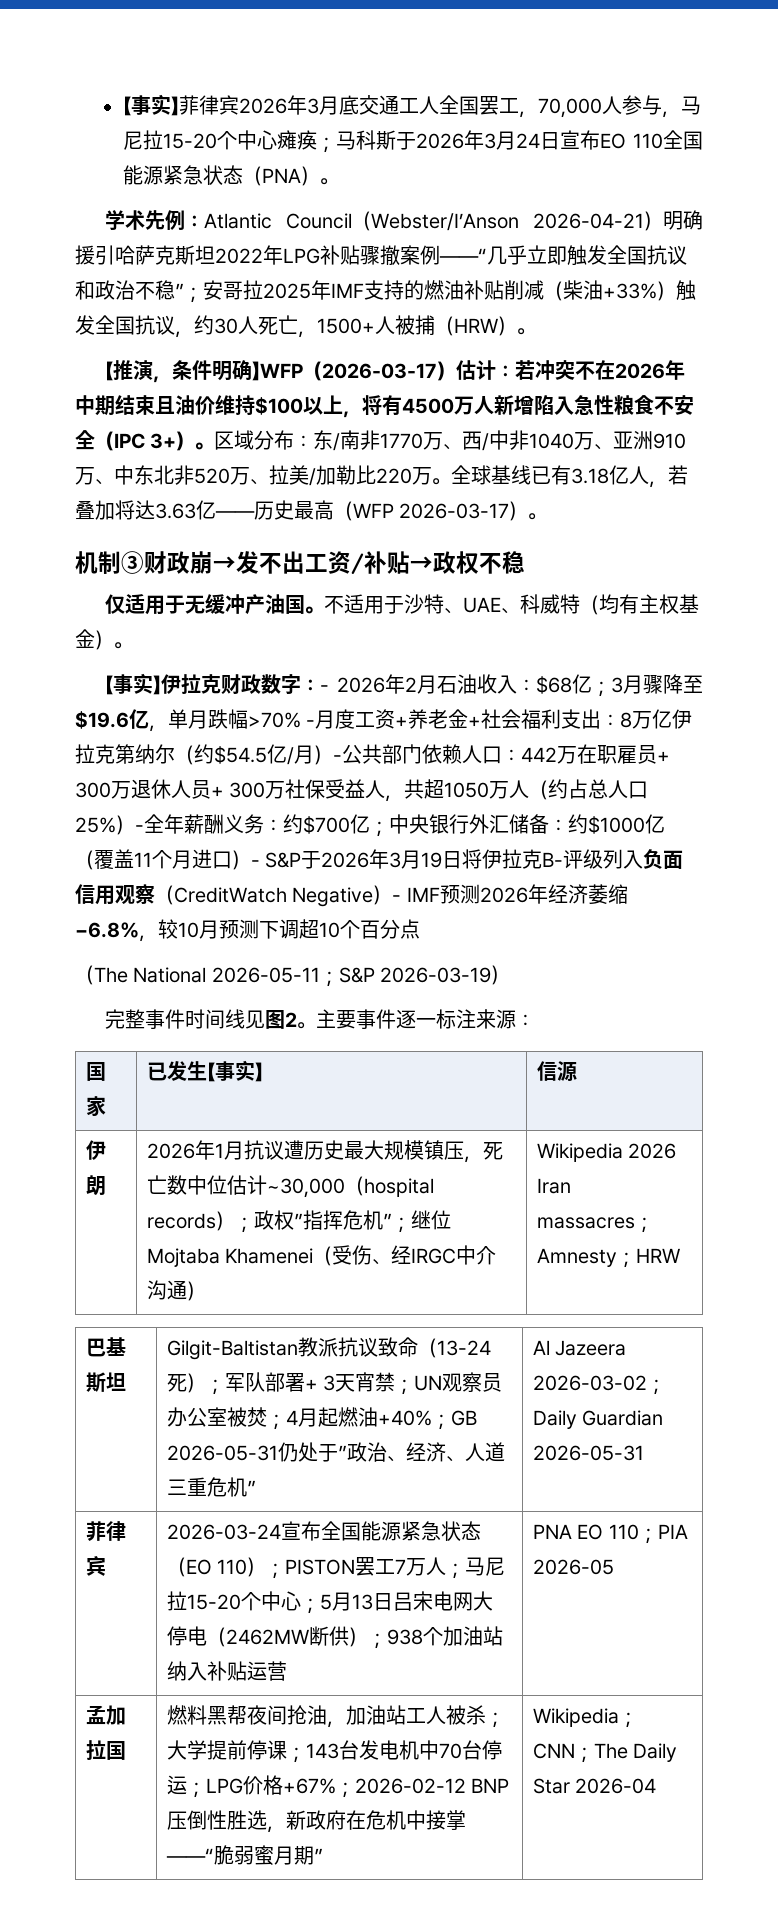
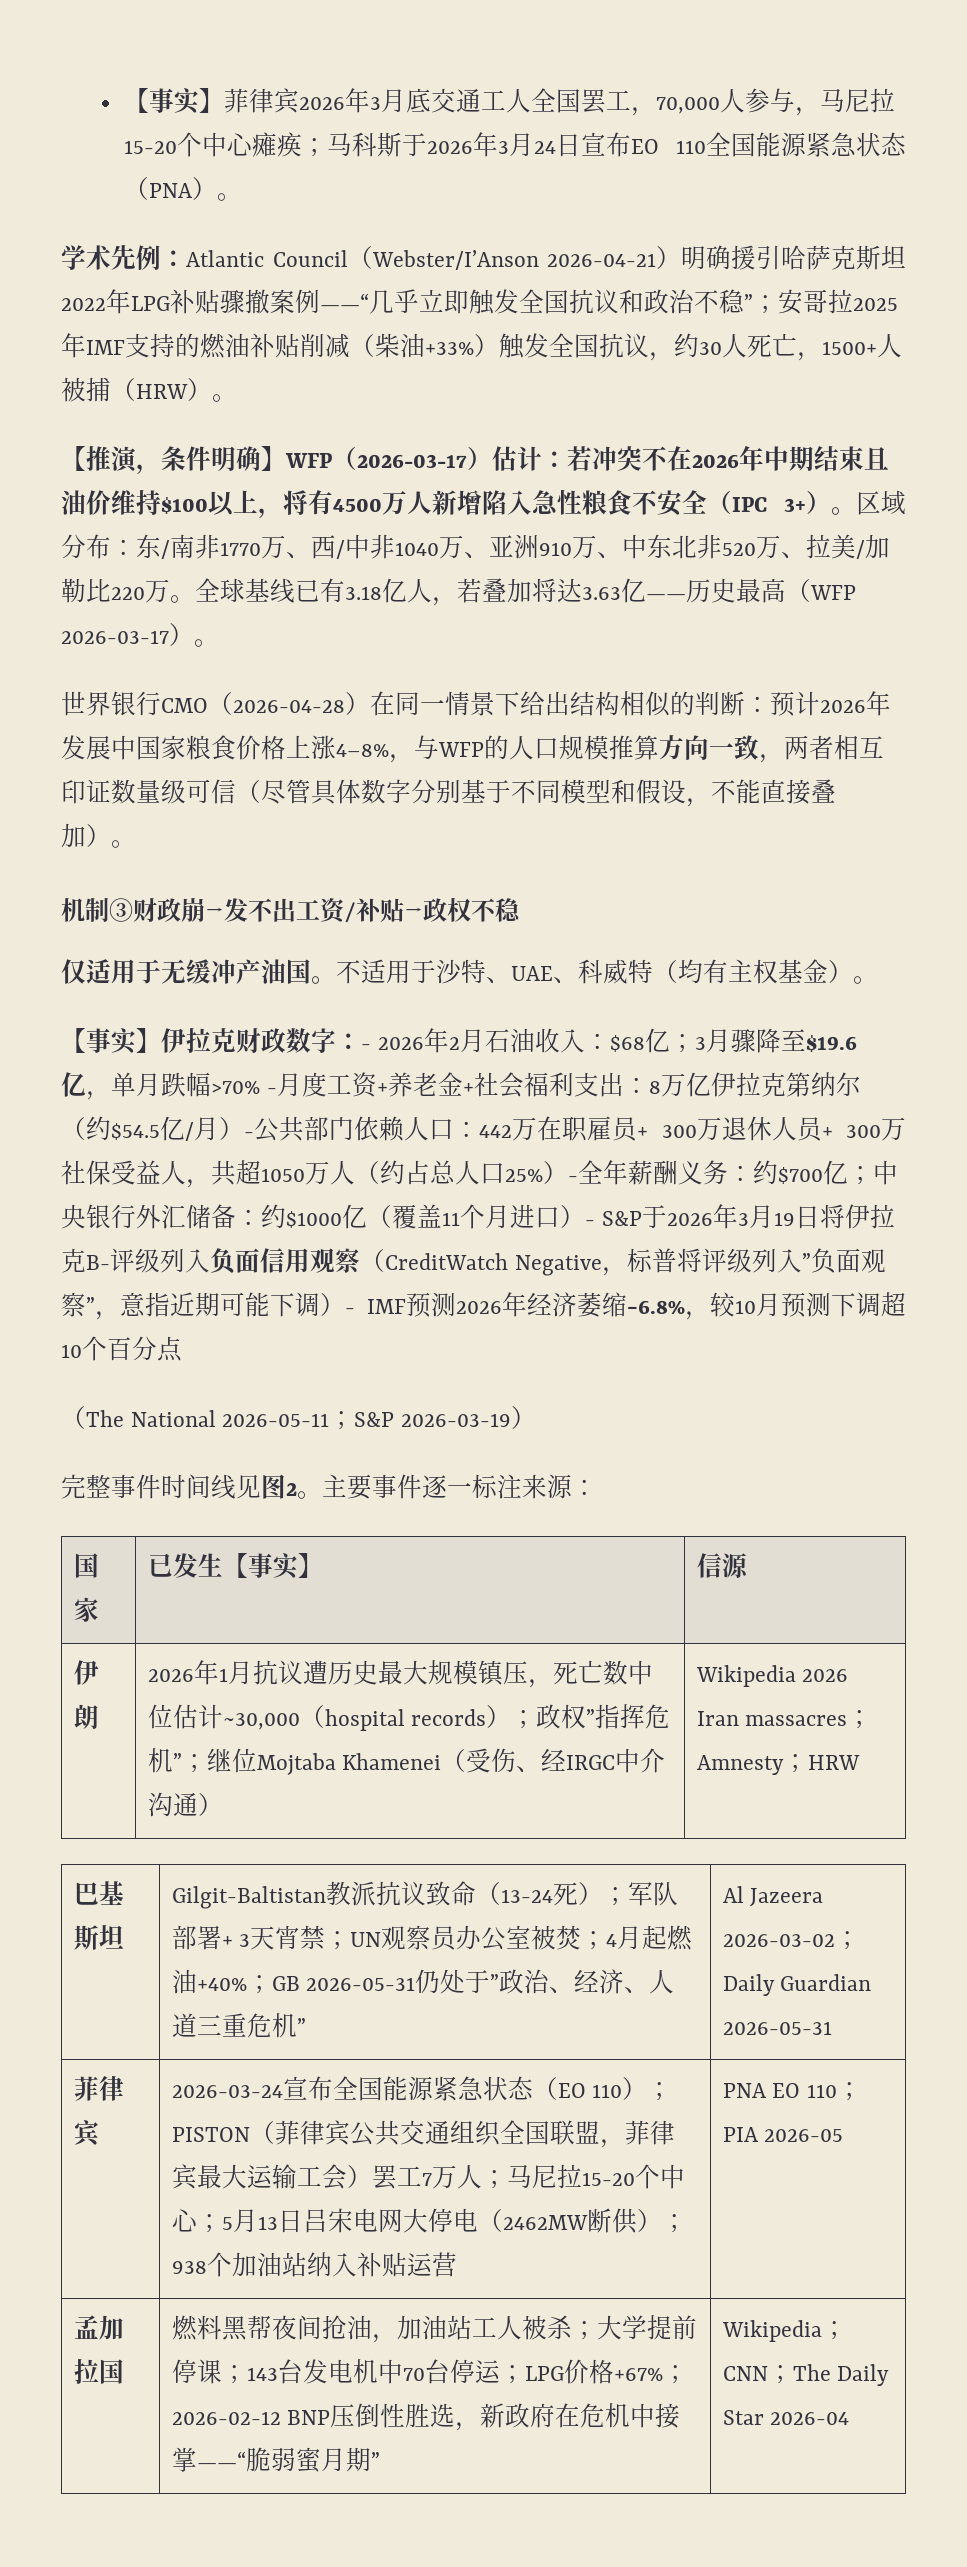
(548, 516) none -> [61,691,891,717] [61,735,884,763] [61,779,836,807] [61,823,136,848] // 世界银行CMO（2026-04-28）在同一情景下给出结构相似的判断：预计2026年发展中国家粮食价格上涨4–8%，与WFP的人口规模推算方向一致，两者相互印证数量级可信（尽管具体数字分别基于不同模型和假设，不能直接叠加）。
(374, 897) none -> [601,1248,886,1276] [61,1292,320,1320] ，标普将评级列入”负面观察”，意指近期可能下调
(356, 1567) none -> [249,2120,675,2148] [171,2164,372,2190] （菲律宾公共交通组织全国联盟，菲律宾最大运输工会）

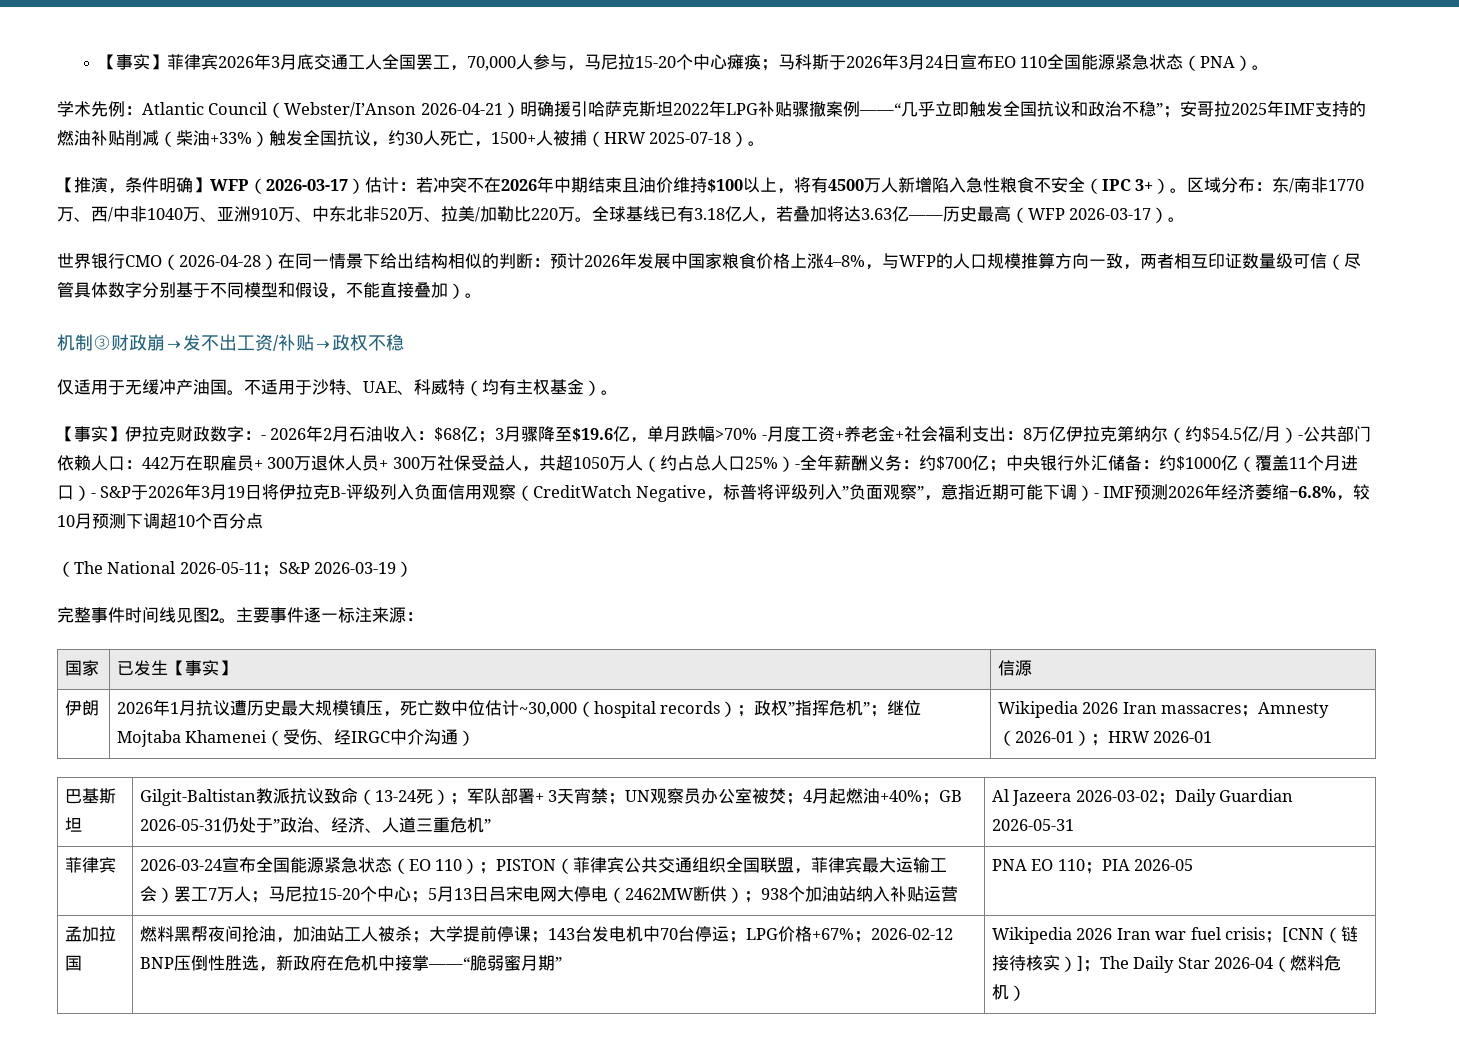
(188, 391) none -> [649,132,732,144] 2025-07-18
(784, 1765) none -> [997,730,1091,746] （2026-01）
(860, 1762) none -> [1153,731,1213,743] 2026-01
[821,2321,847,2340] [722,2366,768,2381] ；CNN -> [1076,926,1359,943] [991,955,1083,972] 2026 Iran war fuel crisis；[CNN（链接待核实）]
(850, 2418) none -> [1273,955,1342,972] [991,984,1026,1001] （燃料危机）

